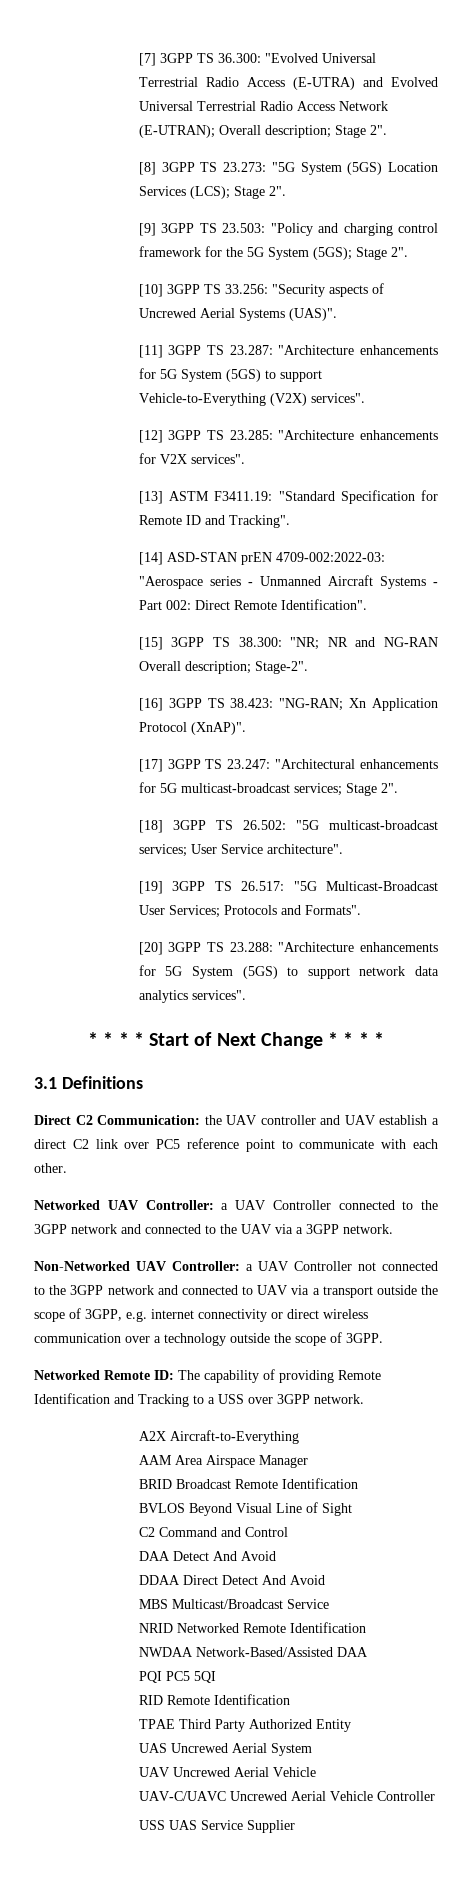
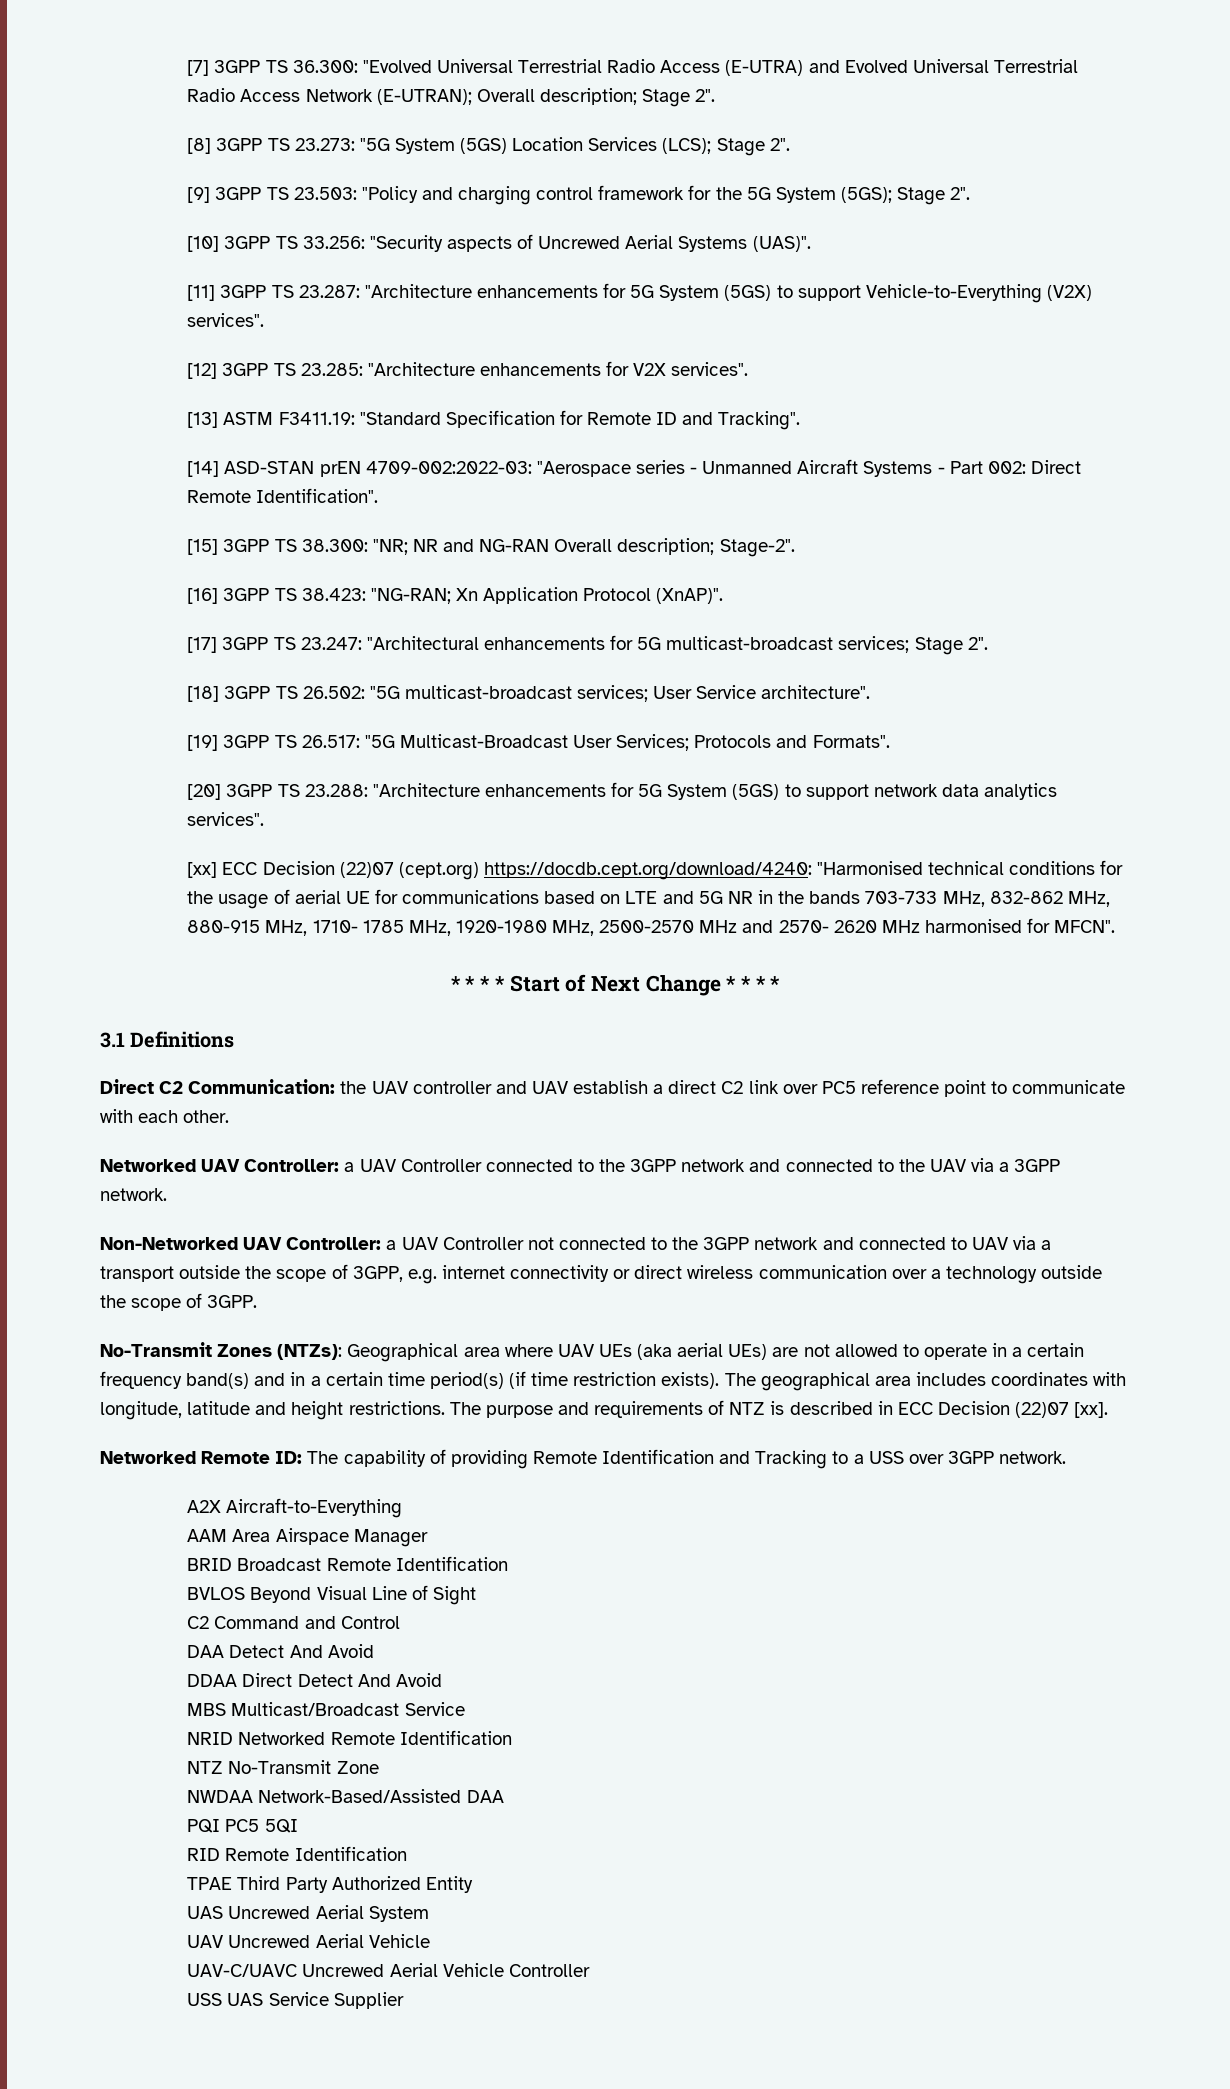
(246, 995) none -> [187,860,1124,880] [187,889,1110,909] [187,918,1116,936] // [xx] ECC Decision (22)07 (cept.org) https://docdb.cept.org/download/4240: "Harmonised technical conditions for the usage of aerial UE for communications based on LTE and 5G NR in the bands 703-733 MHz, 832-862 MHz, 880-915 MHz, 1710- 1785 MHz, 1920-1980 MHz, 2500-2570 MHz and 2570- 2620 MHz harmonised for MFCN".
(383, 1338) none -> [100,1342,1085,1362] [100,1371,1127,1391] [100,1400,1109,1420] // No-Transmit Zones (NTZs): Geographical area where UAV UEs (aka aerial UEs) are not allowed to operate in a certain frequency band(s) and in a certain time period(s) (if time restriction exists). The geographical area includes coordinates with longitude, latitude and height restrictions. The purpose and requirements of NTZ is described in ECC Decision (22)07 [xx].
(366, 1627) none -> [187,1760,379,1774] // NTZ No-Transmit Zone

